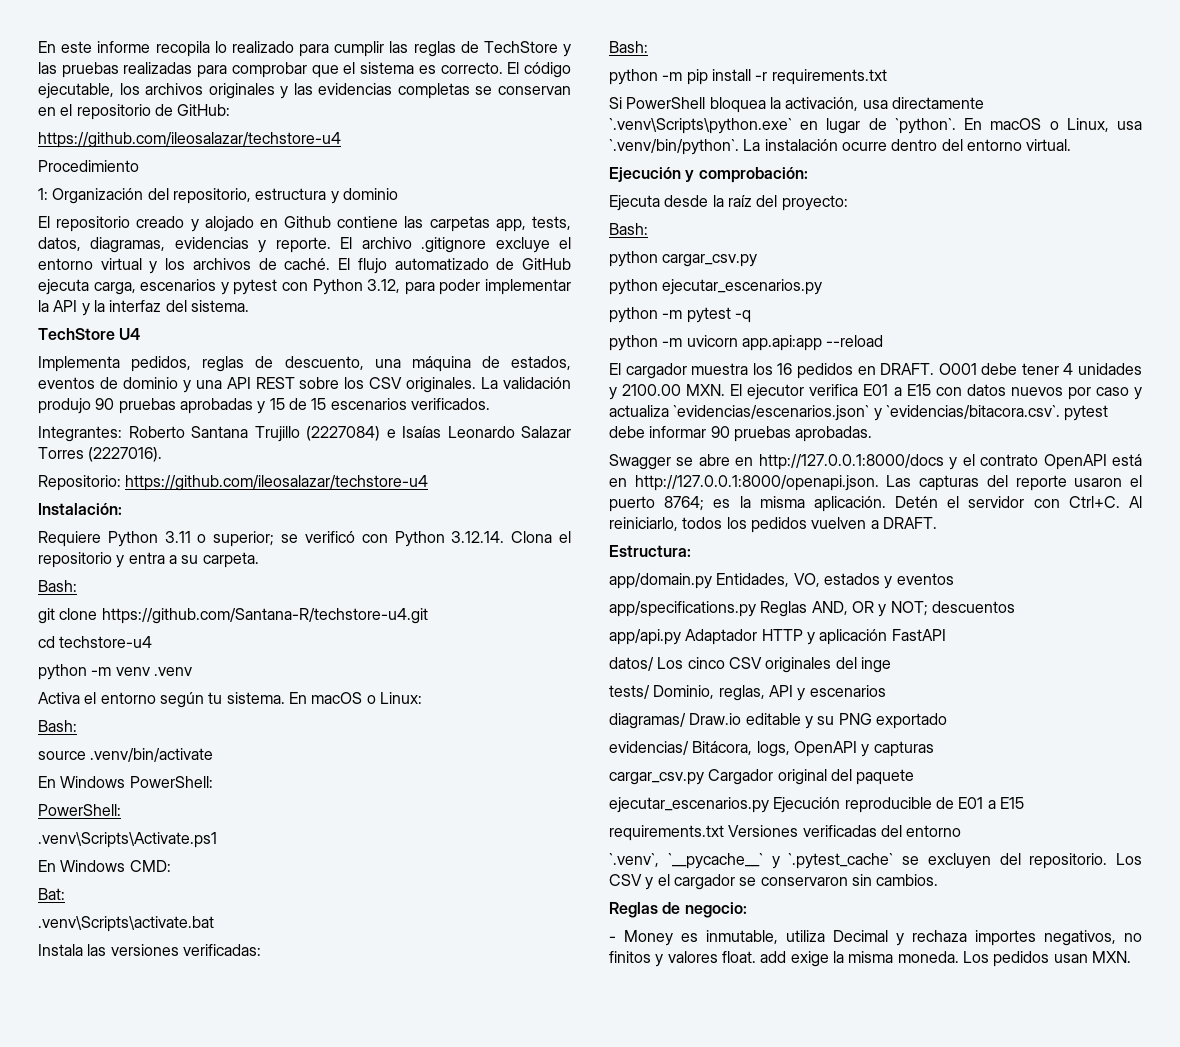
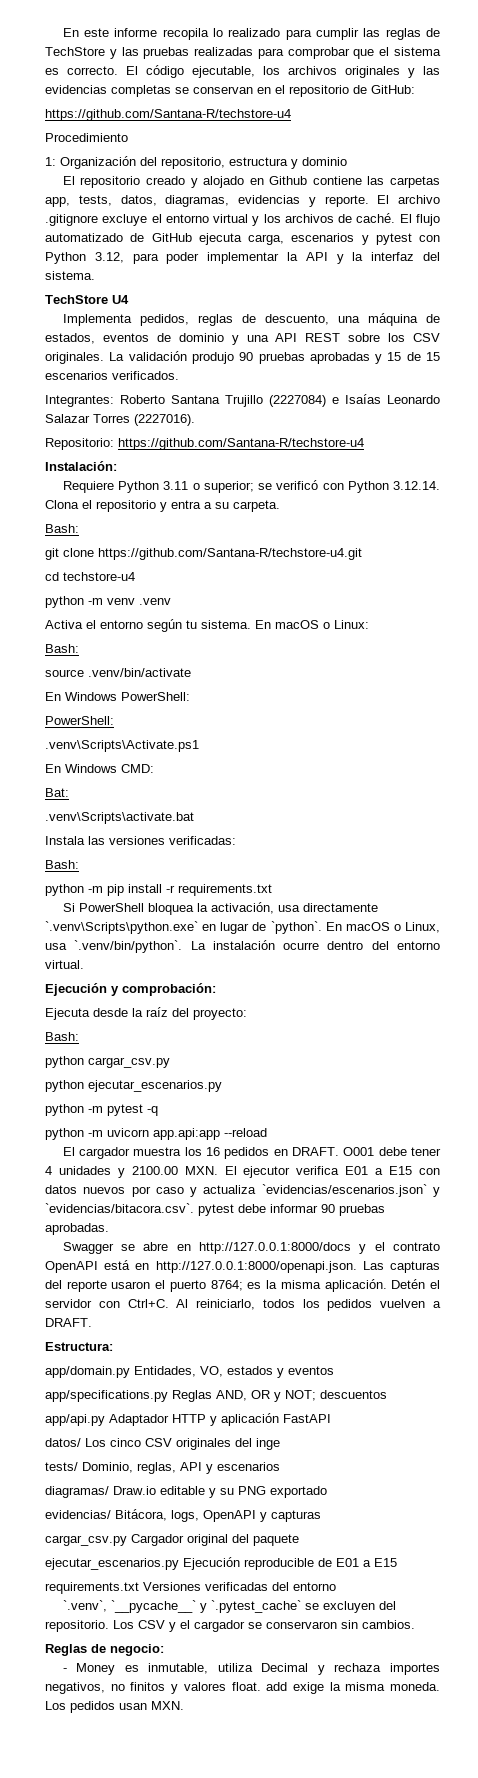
[38,132,341,148] https://github.com/ileosalazar/techstore-u4 -> [45,109,291,121] https://github.com/Santana-R/techstore-u4
[125,475,429,491] https://github.com/ileosalazar/techstore-u4 -> [118,438,364,450] https://github.com/Santana-R/techstore-u4

